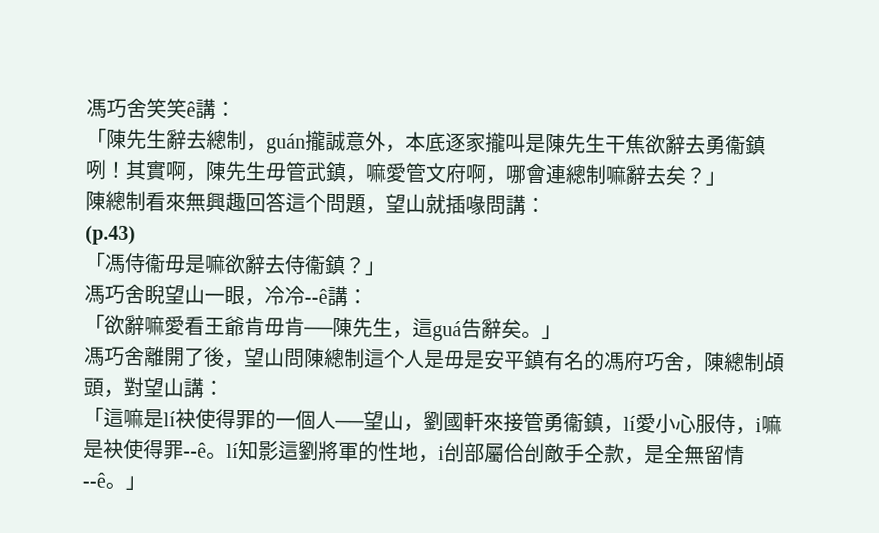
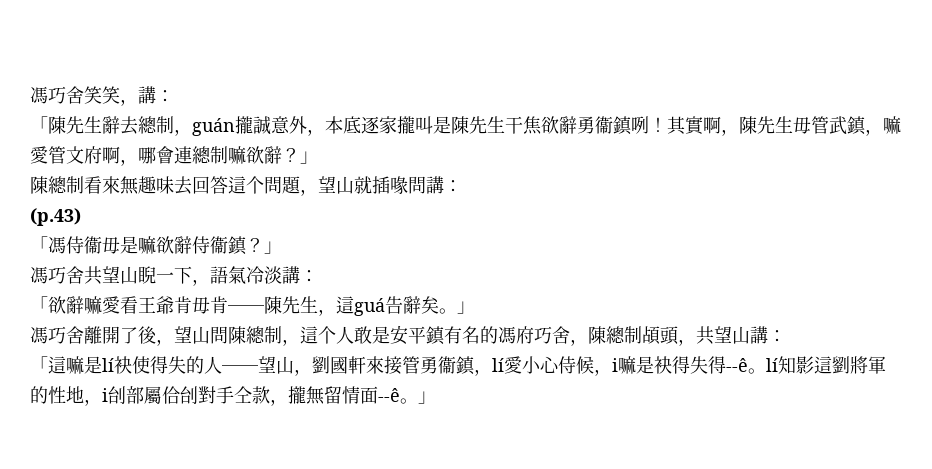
[186,101,196,117] ê -> [120,99,138,106] ，
[685,134,706,155] 去 -> (577, 125) none
[625,164,686,186] 辭去矣 -> [246,146,282,164] 欲辭
[205,191,246,213] 興趣 -> [138,176,192,195] 趣味去
[264,254,286,275] 去 -> (192, 245) none
[144,284,328,307] 睨望山一眼，冷冷--ê -> [84,266,282,286] 共望山睨一下，語氣冷淡
[364,348,465,370] 這个人是毋 -> [282,326,372,346] ，這个人敢
[123,376,144,398] 對 -> [696,326,714,345] 共
[235,409,316,430] 罪的一個 -> [168,356,204,374] 失的
[695,413,736,434] 服侍 -> [558,356,594,374] 侍候
[123,438,184,460] 使得罪 -> [672,356,726,374] 得失得
[544,443,565,464] 敵 -> [198,386,216,404] 對
[644,444,745,465] 是全無留情 -> [288,386,378,405] 攏無留情面

